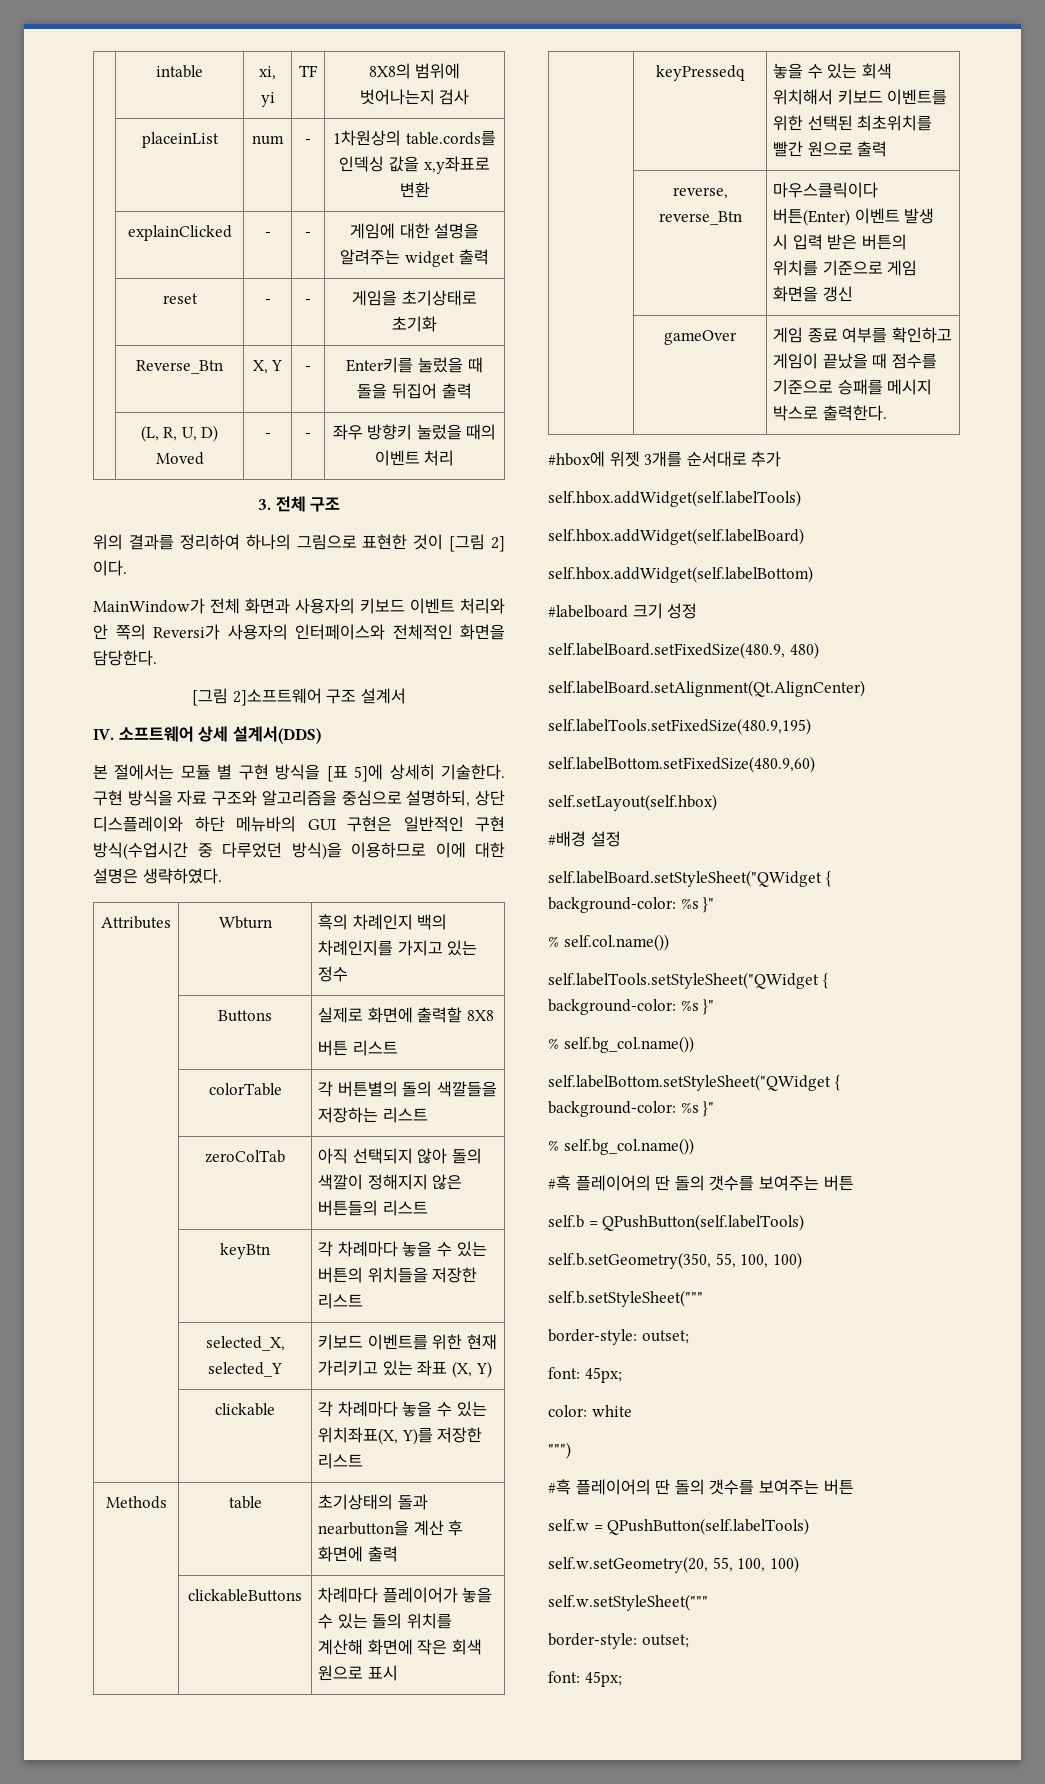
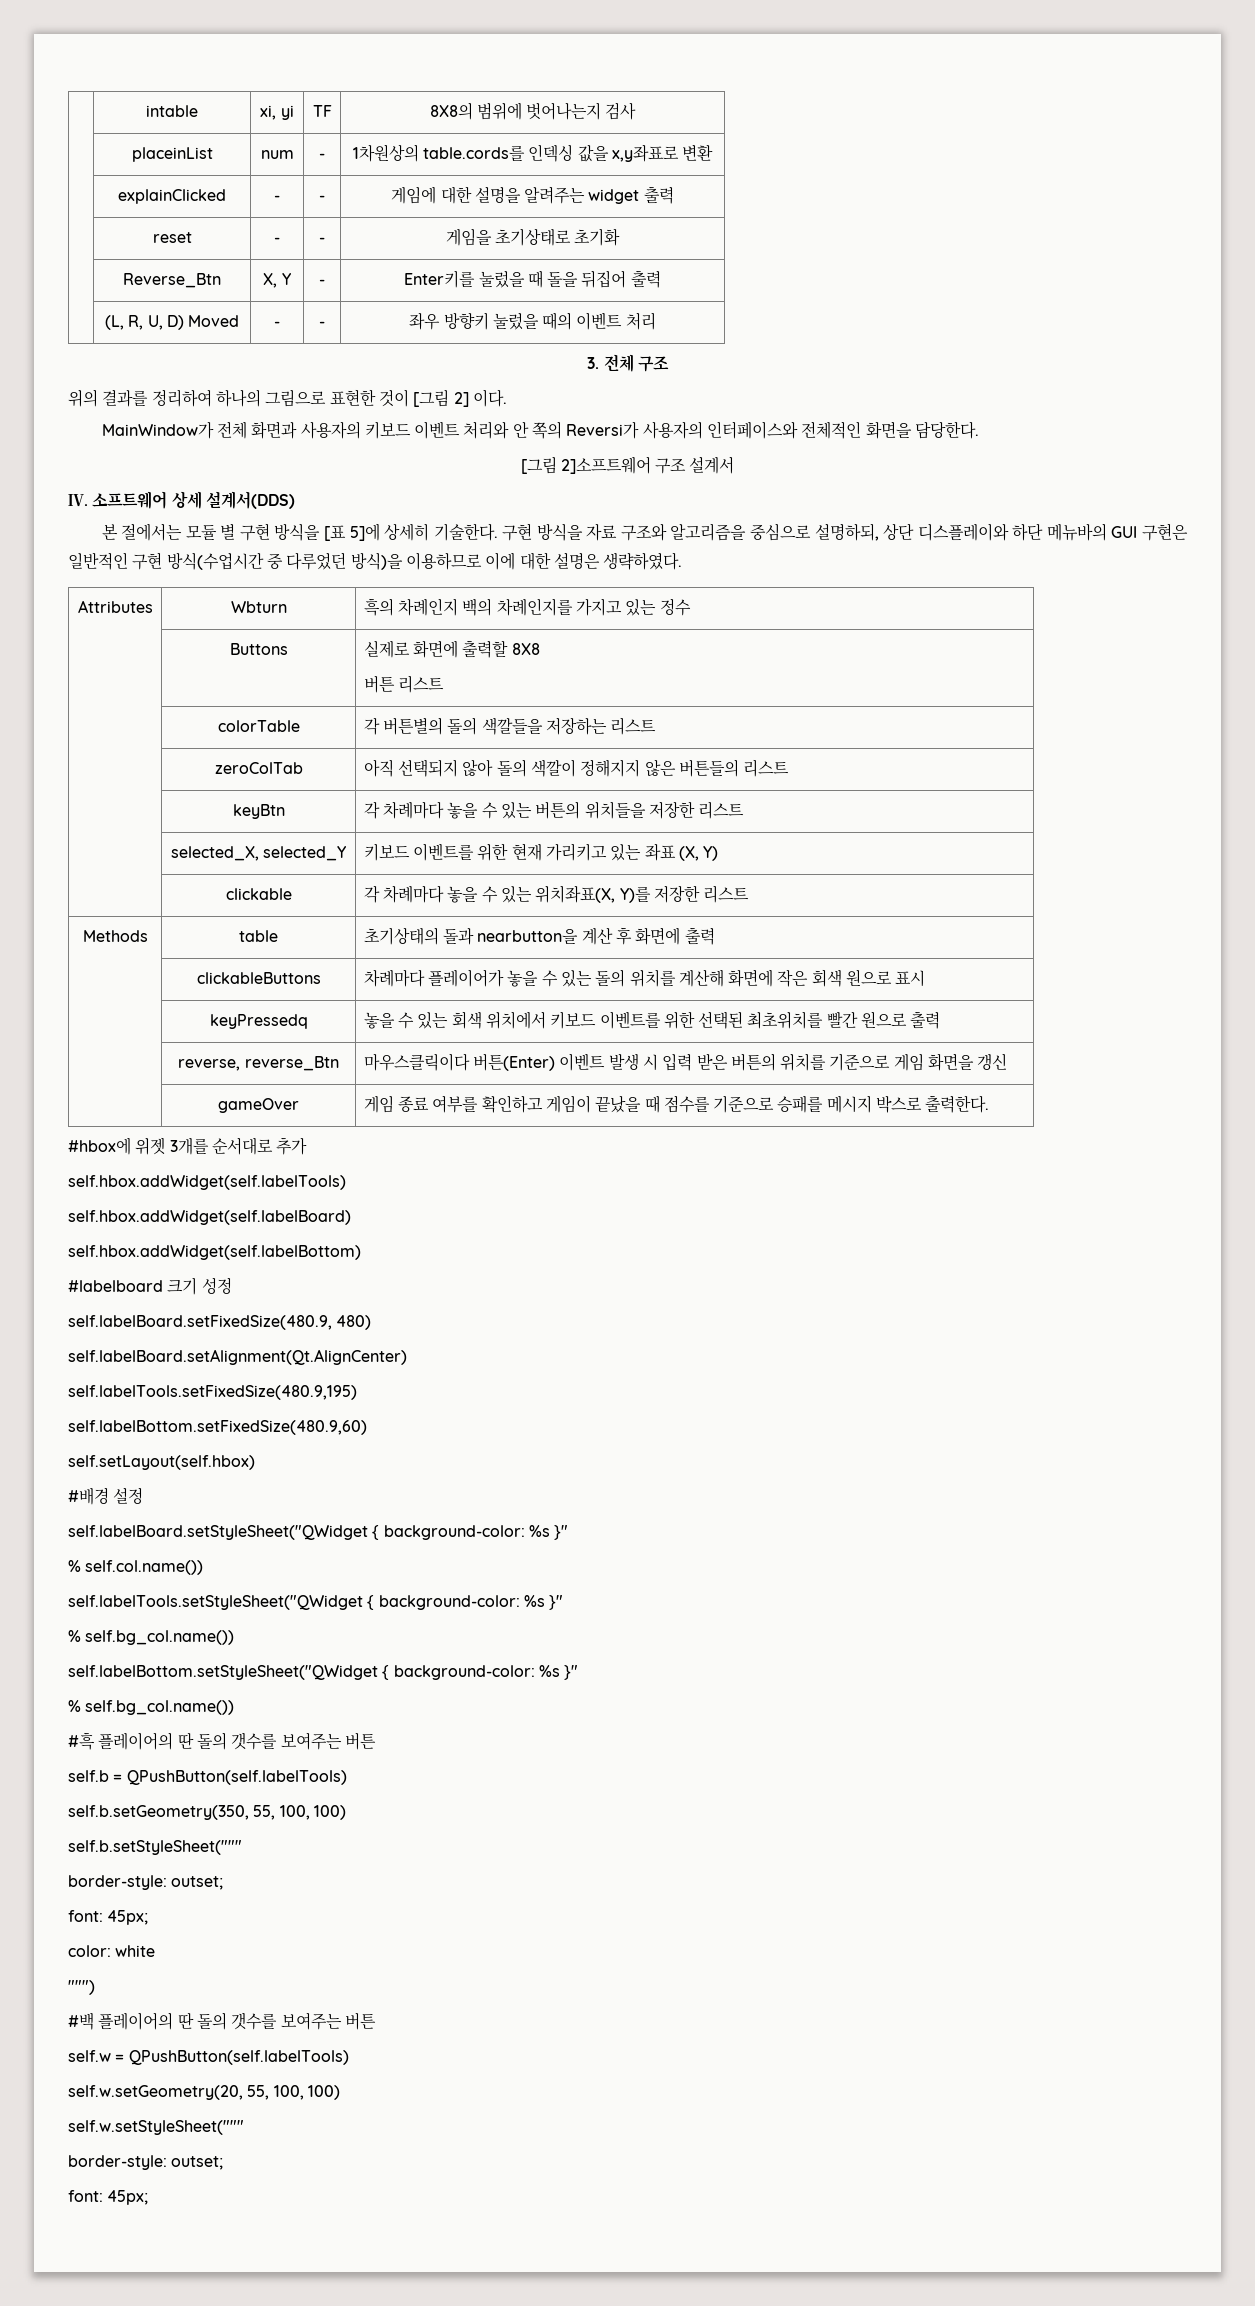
[773,89,834,105] 위치해서 -> [485,1011,546,1029] 위치에서
[548,1479,571,1495] #흑 -> [68,2012,94,2030] #백

